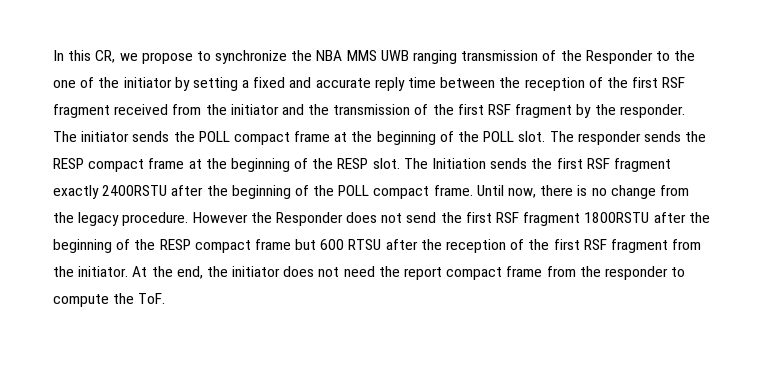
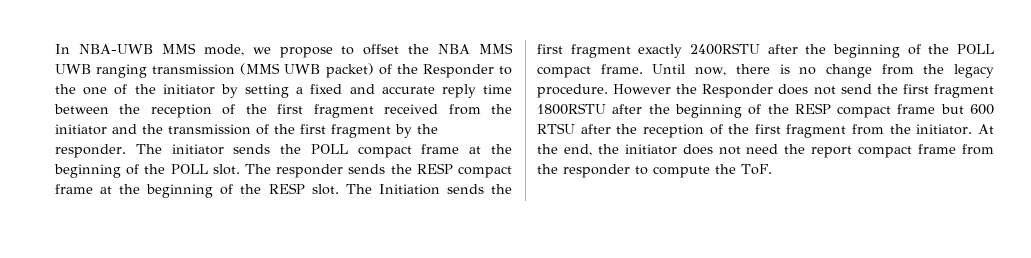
[68,50,116,63] this CR, -> [78,43,244,56] NBA-UWB MMS mode,
[215,50,288,64] synchronize -> [363,44,400,55] offset
(539, 55) none -> [240,63,374,78] (MMS UWB packet)
[662,77,686,88] RSF -> (304, 109) none
[488,104,512,115] RSF -> (326, 129) none
[586,158,610,169] RSF -> (563, 49) none
[496,212,520,223] RSF -> (929, 89) none
[583,239,607,250] RSF -> (781, 129) none

